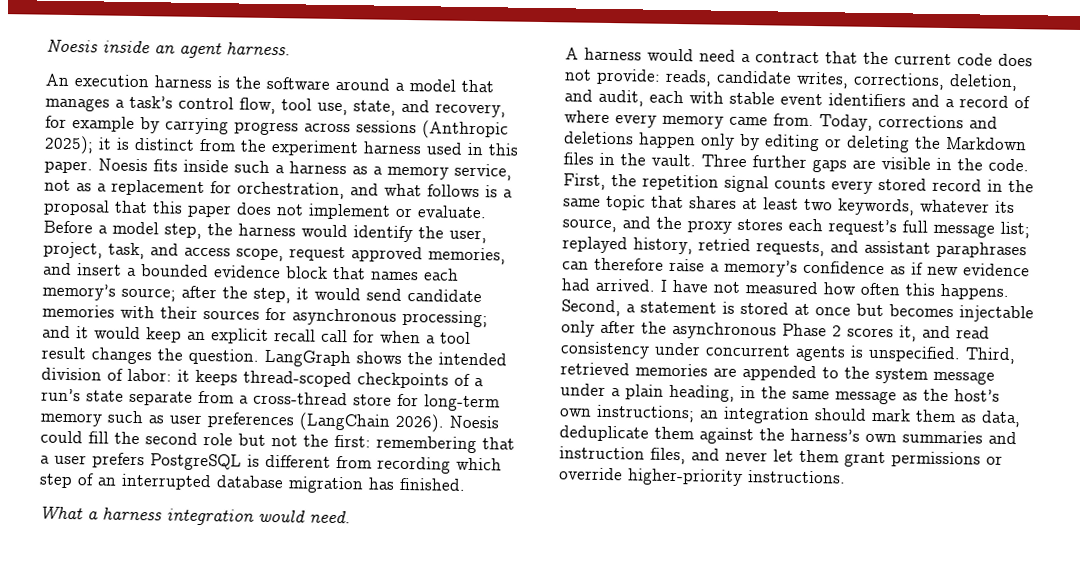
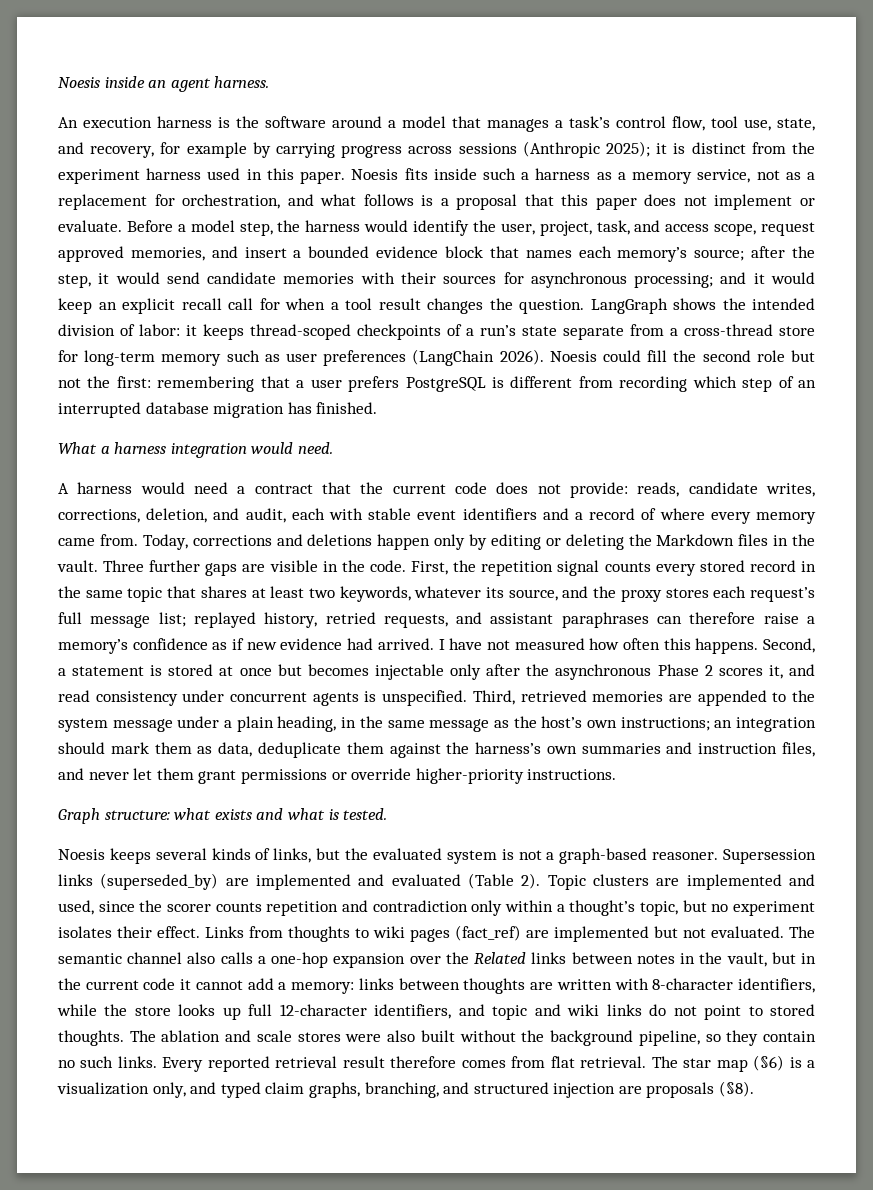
(846, 477) none -> [58,808,388,824] [58,848,817,864] [58,873,815,890] [58,900,815,916] [58,925,815,942] [58,952,817,968] [58,978,815,994] [57,1004,816,1020] [58,1030,817,1046] [58,1055,815,1072] [57,1081,755,1098] // Graph structure: what exists and what is tested. // Noesis keeps several kinds of links, but the evaluated system is not a graph-based reasoner. Supersession links (superseded_by) are implemented and evaluated (Table 2). Topic clusters are implemented and used, since the scorer counts repetition and contradiction only within a thought’s topic, but no experiment isolates their effect. Links from thoughts to wiki pages (fact_ref) are implemented but not evaluated. The semantic channel also calls a one-hop expansion over the Related links between notes in the vault, but in the current code it cannot add a memory: links between thoughts are written with 8-character identifiers, while the store looks up full 12-character identifiers, and topic and wiki links do not point to stored thoughts. The ablation and scale stores were also built without the background pipeline, so they contain no such links. Every reported retrieval result therefore comes from flat retrieval. The star map (§6) is a visualization only, and typed claim graphs, branching, and structured injection are proposals (§8).

